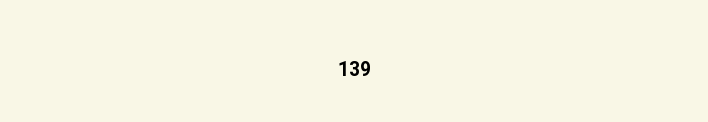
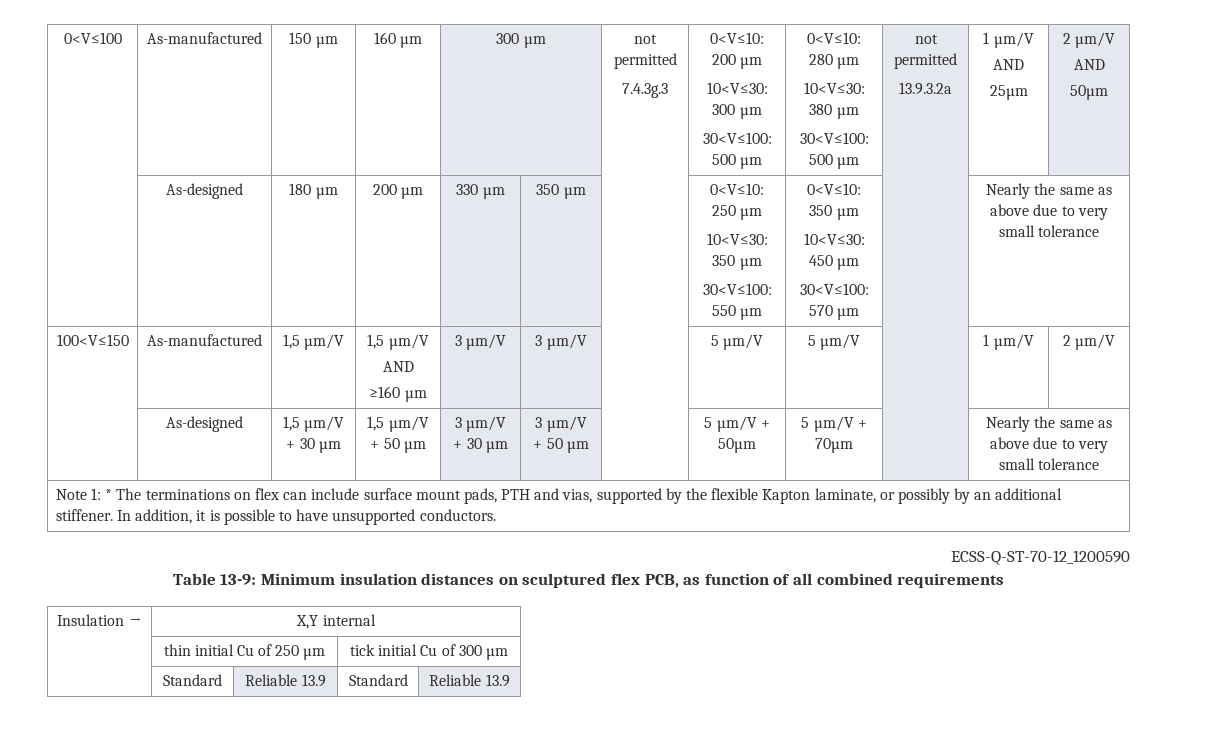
[337,61,371,76] 139 -> [63,32,122,44] [147,32,262,44] [289,32,338,48] [373,32,423,48] [496,33,546,48] [634,34,657,44] [613,53,677,69] [622,83,668,98] [710,32,764,44] [711,54,763,69] [706,82,768,94] [712,104,762,119] [702,132,772,144] [711,154,763,169] [807,32,861,44] [808,54,860,69] [803,82,865,94] [809,104,859,119] [799,132,869,144] [808,154,860,169] [914,34,938,44] [894,53,957,69] [899,82,952,95] [983,32,1034,48] [993,59,1024,70] [989,85,1028,100] [1062,32,1116,48] [1073,59,1105,70] [1070,85,1108,100] [166,183,243,199] [289,183,338,199] [372,184,424,199] [456,184,505,199] [536,184,586,199] [710,183,764,195] [711,205,763,220] [706,233,768,245] [712,255,762,270] [702,283,772,295] [711,305,763,320] [807,183,861,195] [809,205,859,220] [803,233,865,245] [808,255,860,270] [799,283,869,295] [808,305,860,320] [986,183,1112,199] [990,204,1108,220] [998,225,1100,237] [56,334,129,346] [147,334,262,346] [282,334,345,350] [367,334,429,350] [382,361,414,372] [369,386,427,402] [454,334,507,350] [535,334,587,350] [710,334,764,350] [807,334,861,350] [983,334,1034,350] [1062,334,1116,350] [166,416,243,432] [282,416,345,432] [286,438,341,453] [367,416,429,432] [370,438,426,453] [454,416,507,432] [453,438,508,453] [535,416,587,432] [533,438,589,453] [704,416,770,432] [718,438,756,453] [801,416,867,432] [815,438,853,453] [986,416,1112,432] [990,437,1108,453] [998,458,1100,470] [55,488,1063,504] [55,509,496,525] [951,550,1130,565] [172,573,1005,588] [57,614,142,626] [296,614,376,629] [163,644,326,660] [350,644,508,660] [163,674,222,686] [245,674,326,687] [348,674,408,686] [429,674,510,687] 0<V≤100 | As-manufactured | 150 µm | 160 µm | 300 µm | not permitted // 7.4.3g.3 | 0<V≤10: 200 µm // 10<V≤30: 300 µm // 30<V≤100: 500 µm | 0<V≤10: 280 µm // 10<V≤30: 380 µm // 30<V≤100: 500 µm | not permitted // 13.9.3.2a | 1 µm/V // AND // 25µm | 2 µm/V // AND // 50µm // | As-designed | 180 µm | 200 µm | 330 µm | 350 µm | | 0<V≤10: 250 µm // 10<V≤30: 350 µm // 30<V≤100: 550 µm | 0<V≤10: 350 µm // 10<V≤30: 450 µm // 30<V≤100: 570 µm | | Nearly the same as above due to very small tolerance // 100<V≤150 | As-manufactured | 1,5 µm/V | 1,5 µm/V // AND // ≥160 µm | 3 µm/V | 3 µm/V | | 5 µm/V | 5 µm/V | | 1 µm/V | 2 µm/V // | As-designed | 1,5 µm/V + 30 µm | 1,5 µm/V + 50 µm | 3 µm/V + 30 µm | 3 µm/V + 50 µm | | 5 µm/V + 50µm | 5 µm/V + 70µm | | Nearly the same as above due to very small tolerance // Note 1: * The terminations on flex can include surface mount pads, PTH and vias, supported by the flexible Kapton laminate, or possibly by an additional stiffener. In addition, it is possible to have unsupported conductors. // ECSS-Q-ST-70-12_1200590 // Table 13-9: Minimum insulation distances on sculptured flex PCB, as function of all combined requirements // Insulation → | X,Y internal // | thin initial Cu of 250 µm | tick initial Cu of 300 µm // | Standard | Reliable 13.9 | Standard | Reliable 13.9

